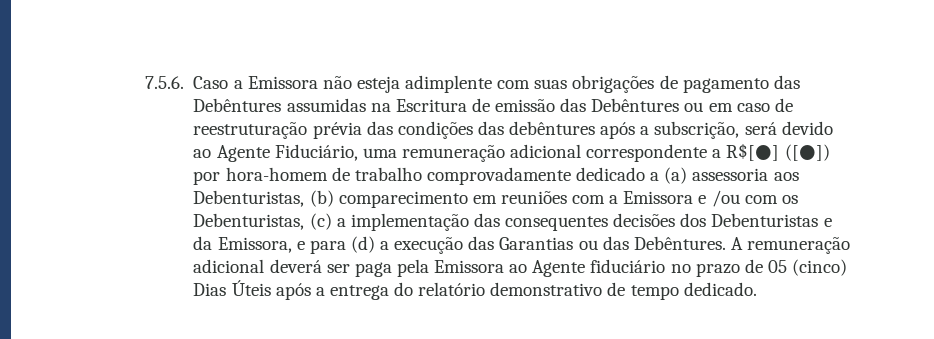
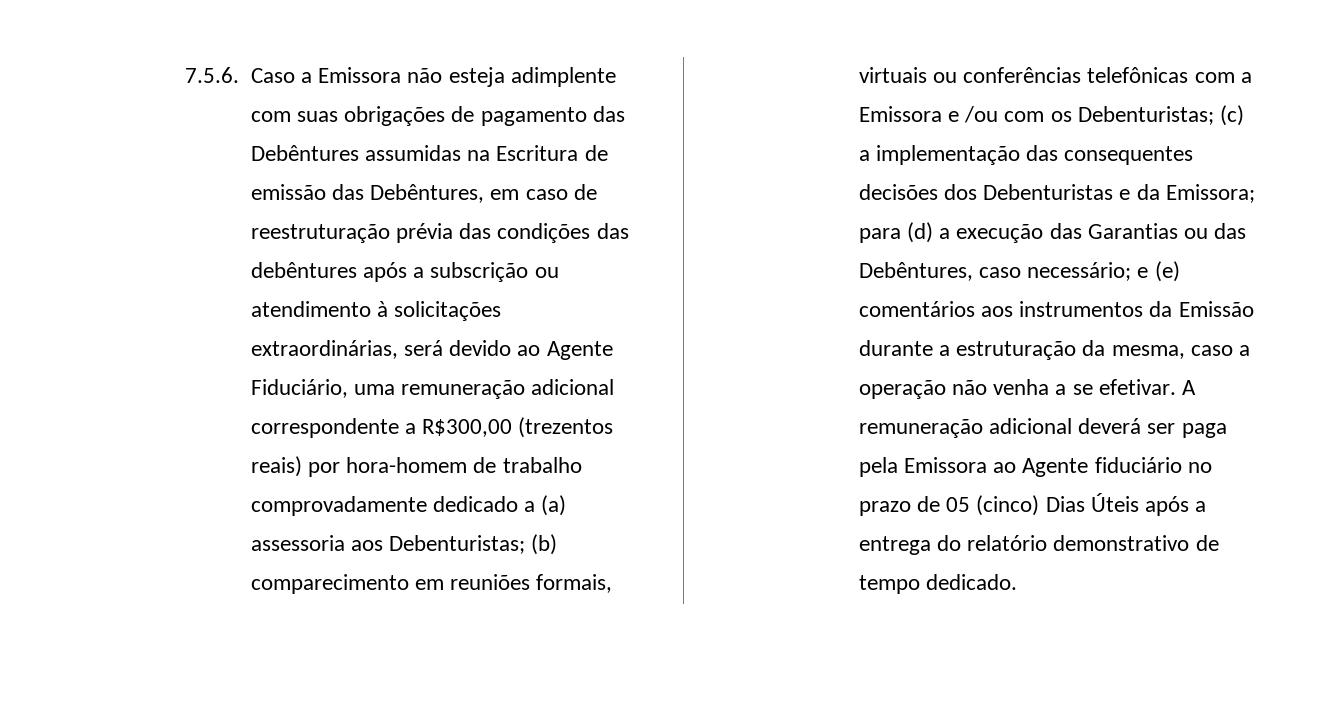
[591,98,704,112] Debêntures ou -> [370,184,485,203] Debêntures,
[654,121,740,139] subscrição, -> [430,262,559,282] [250,301,502,321] [250,340,398,359] subscrição ou atendimento à solicitações extraordinárias,
[726,143,830,161] R$[●] ([●]) -> [422,417,614,438] [250,456,302,477] R$300,00 (trezentos reais)
[193,190,305,207] Debenturistas, -> [389,535,526,554] Debenturistas;
(567, 197) none -> [536,574,613,593] [858,67,1189,83] formais, virtuais ou conferências telefônicas
[193,213,305,230] Debenturistas, -> [1077,106,1214,125] Debenturistas;
[217,237,305,253] Emissora, e -> [1165,184,1255,203] Emissora;
[633,236,726,250] Debêntures. -> [858,261,1180,282] [858,301,1254,317] [858,340,1251,360] [858,379,1176,399] Debêntures, caso necessário; e (e) comentários aos instrumentos da Emissão durante a estruturação da mesma, caso a operação não venha a se efetivar.

